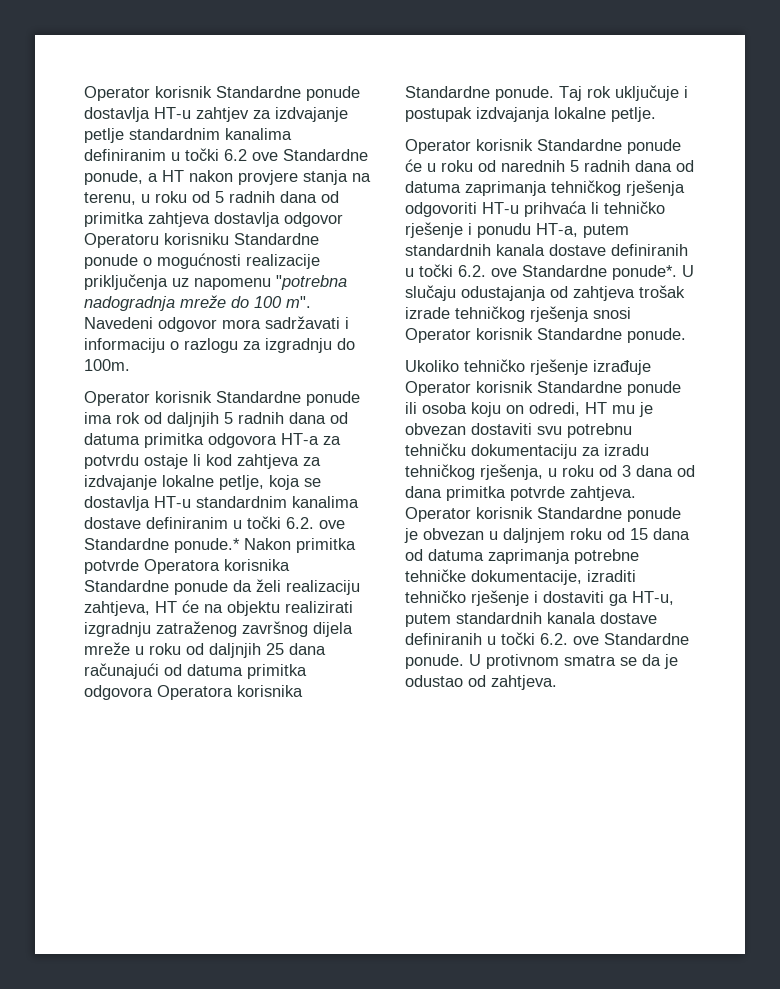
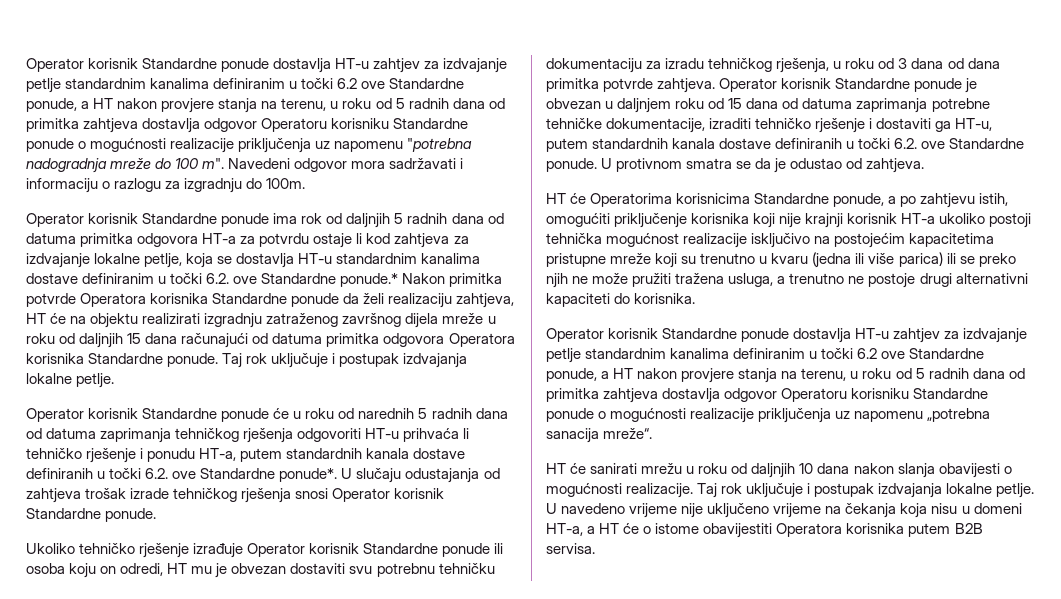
[266,643,284,655] 25 -> [127,333,142,344] 15
(557, 682) none -> [546,193,1009,208] [546,213,1032,228] [546,233,995,248] [546,252,1016,268] [546,273,1028,288] [546,293,696,307] [546,328,1028,343] [546,348,985,363] [546,368,1025,383] [546,388,989,403] [546,408,991,423] [546,428,653,443] [546,463,1012,478] [546,483,1035,498] [546,503,1022,518] [546,523,983,538] [546,543,595,554] // HT će Operatorima korisnicima Standardne ponude, a po zahtjevu istih, omogućiti priključenje korisnika koji nije krajnji korisnik HT-a ukoliko postoji tehnička mogućnost realizacije isključivo na postojećim kapacitetima pristupne mreže koji su trenutno u kvaru (jedna ili više parica) ili se preko njih ne može pružiti tražena usluga, a trenutno ne postoje drugi alternativni kapaciteti do korisnika. // Operator korisnik Standardne ponude dostavlja HT-u zahtjev za izdvajanje petlje standardnim kanalima definiranim u točki 6.2 ove Standardne ponude, a HT nakon provjere stanja na terenu, u roku od 5 radnih dana od primitka zahtjeva dostavlja odgovor Operatoru korisniku Standardne ponude o mogućnosti realizacije priključenja uz napomenu „potrebna sanacija mreže“. // HT će sanirati mrežu u roku od daljnjih 10 dana nakon slanja obavijesti o mogućnosti realizacije. Taj rok uključuje i postupak izdvajanja lokalne petlje. U navedeno vrijeme nije uključeno vrijeme na čekanja koja nisu u domeni HT-a, a HT će o istome obavijestiti Operatora korisnika putem B2B servisa.

